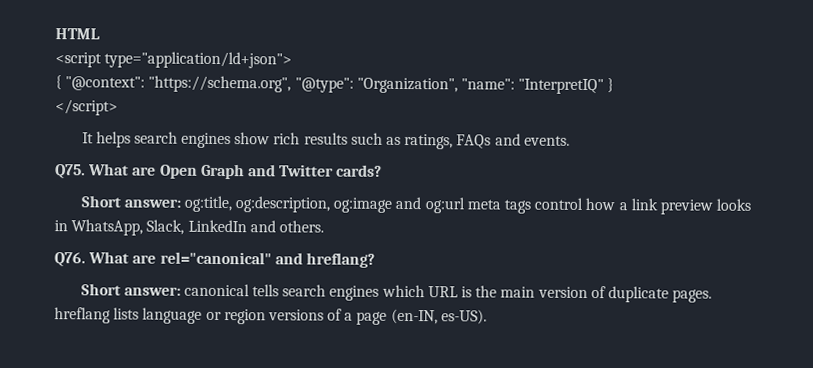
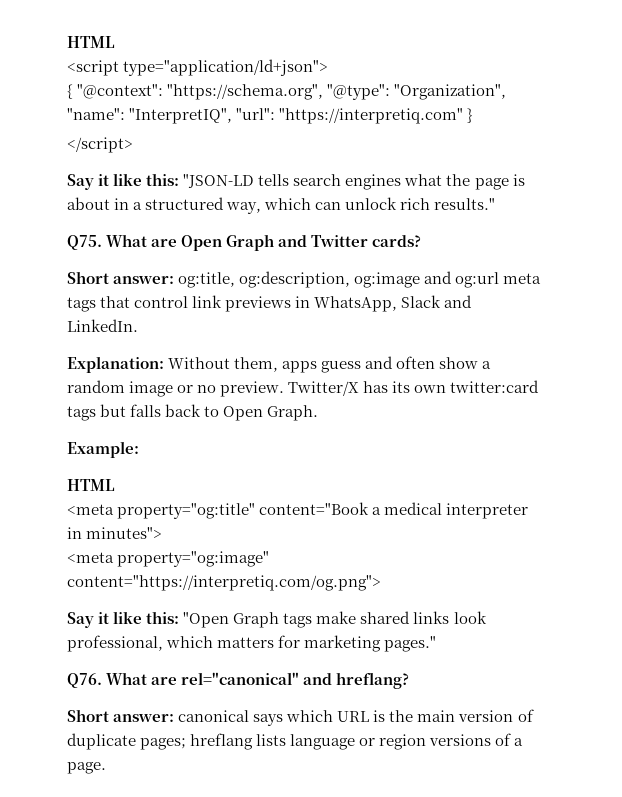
[518,78,605,95] "InterpretIQ" -> [129,108,464,124] "InterpretIQ", "url": "https://interpretiq.com"
[81,131,570,150] It helps search engines show rich results such as ratings, FAQs and events. -> [67,173,525,190] [67,197,496,214] Say it like this: "JSON-LD tells search engines what the page is about in a structured way, which can unlock rich results."
[534,197,752,215] [54,219,324,236] control how a link preview looks in WhatsApp, Slack, LinkedIn and others. -> [100,295,473,312] [67,319,138,332] [67,356,492,373] [67,380,540,397] [67,404,319,421] [67,441,139,458] [67,479,115,491] [67,502,529,519] [67,527,163,539] [67,551,270,567] [67,575,381,591] [67,611,487,628] [67,635,437,652] that control link previews in WhatsApp, Slack and LinkedIn. // Explanation: Without them, apps guess and often show a random image or no preview. Twitter/X has its own twitter:card tags but falls back to Open Graph. // Example: // HTML // <meta property="og:title" content="Book a medical interpreter in minutes"> // <meta property="og:image" content="https://interpretiq.com/og.png"> // Say it like this: "Open Graph tags make shared links look professional, which matters for marketing pages."
[252,284,380,301] tells search engines -> [253,714,284,726] says
[672,289,713,303] pages. -> [140,738,187,750] pages;
[356,308,487,325] page (en-IN, es-US). -> [67,762,106,774] page.

